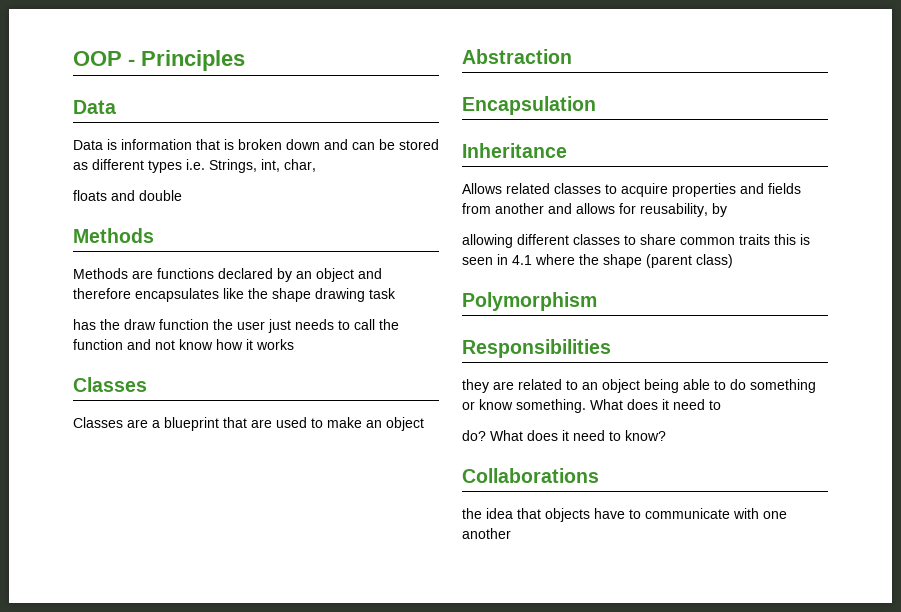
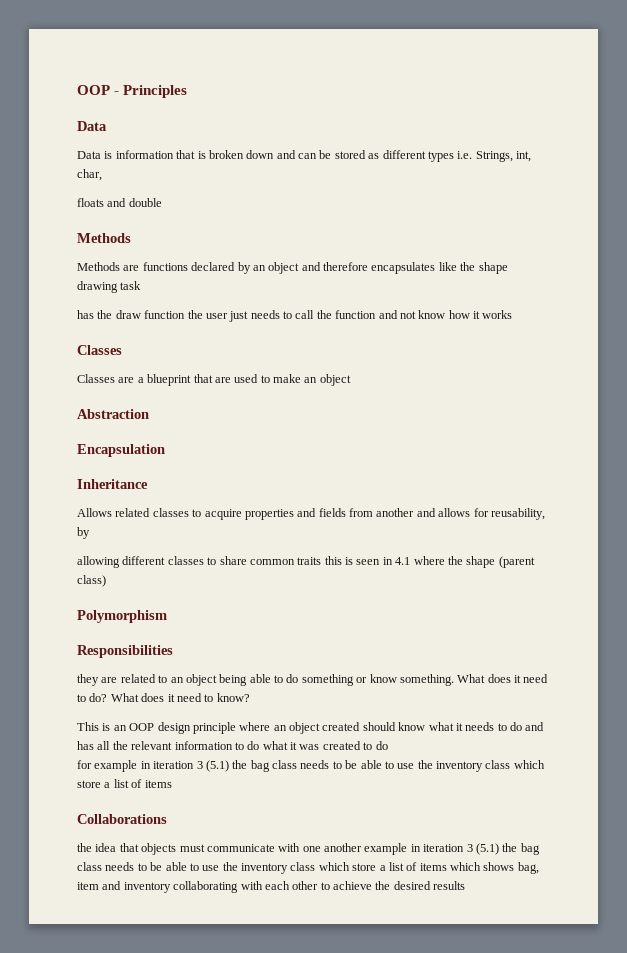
(721, 405) // -> (86, 698) none
(666, 435) none -> [77,722,545,734] [77,741,388,750] [77,760,545,772] [77,779,172,788] // This is an OOP design principle where an object created should know what it needs to do and has all the relevant information to do what it was created to do // for example in iteration 3 (5.1) the bag class needs to be able to use the inventory class which store a list of items
[594,508,641,519] have to -> [179,844,205,852] must
(511, 533) none -> [364,843,540,855] [77,862,539,874] [77,881,466,893] example in iteration 3 (5.1) the bag class needs to be able to use the inventory class which store a list of items which shows bag, item and inventory collaborating with each other to achieve the desired results

